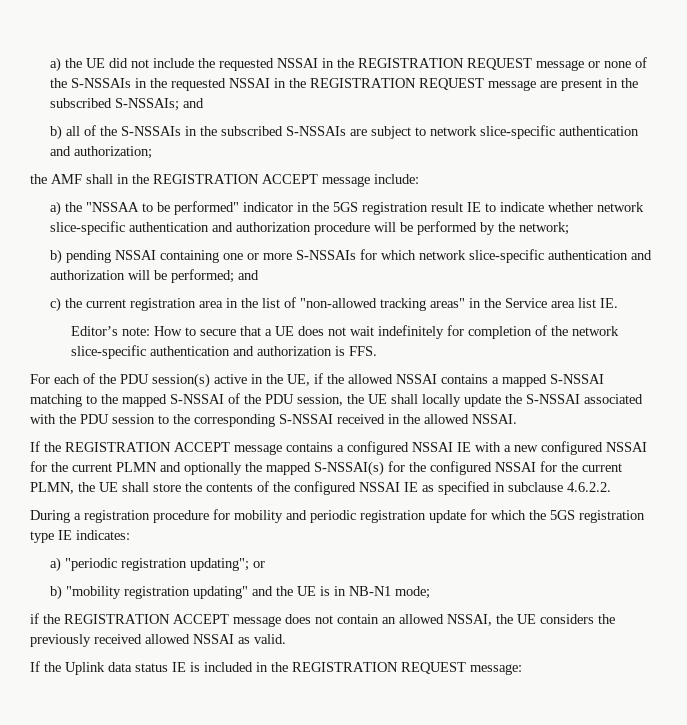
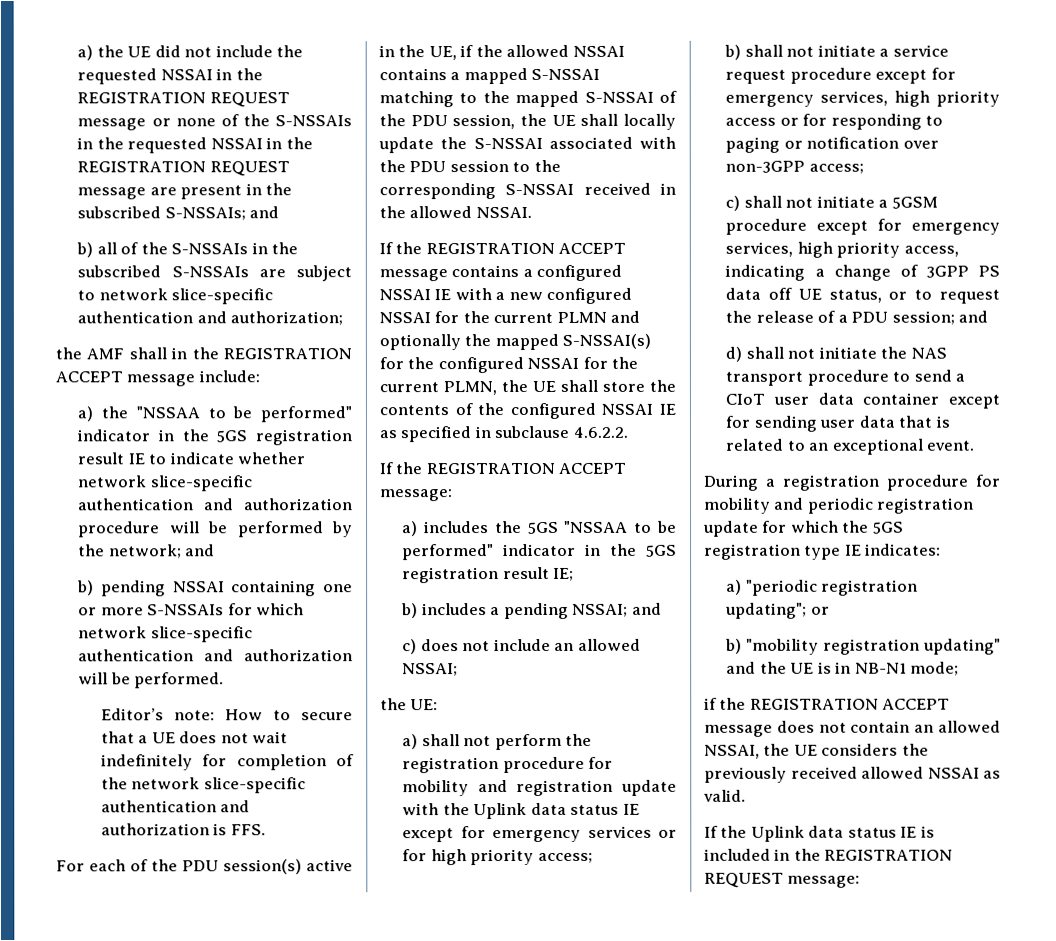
(570, 228) none -> [185,544,216,557] and
[171,269,260,283] [50,297,619,312] performed; and // c) the current registration area in the list of "non-allowed tracking areas" in the Service area list IE. -> [134,672,225,689] performed.
(611, 487) none -> [379,462,628,475] [380,489,453,502] [402,520,677,537] [402,543,677,561] [402,566,575,584] [401,602,662,620] [402,638,641,655] [402,663,459,677] [380,698,439,711] [402,733,593,751] [402,756,614,774] [402,779,677,797] [402,802,640,820] [402,825,677,843] [402,848,593,866] [724,44,949,60] [725,67,956,84] [725,90,1000,107] [725,113,944,130] [725,136,939,153] [725,160,864,174] [725,195,938,211] [725,218,1000,235] [725,241,959,258] [725,264,1000,281] [725,287,1000,304] [725,310,989,325] [725,346,947,362] [725,369,966,386] [725,392,1000,409] [725,415,950,432] [725,438,975,455] // If the REGISTRATION ACCEPT message: // a) includes the 5GS "NSSAA to be performed" indicator in the 5GS registration result IE; // b) includes a pending NSSAI; and // c) does not include an allowed NSSAI; // the UE: // a) shall not perform the registration procedure for mobility and registration update with the Uplink data status IE except for emergency services or for high priority access; // b) shall not initiate a service request procedure except for emergency services, high priority access or for responding to paging or notification over non-3GPP access; // c) shall not initiate a 5GSM procedure except for emergency services, high priority access, indicating a change of 3GPP PS data off UE status, or to request the release of a PDU session; and // d) shall not initiate the NAS transport procedure to send a CIoT user data container except for sending user data that is related to an exceptional event.

